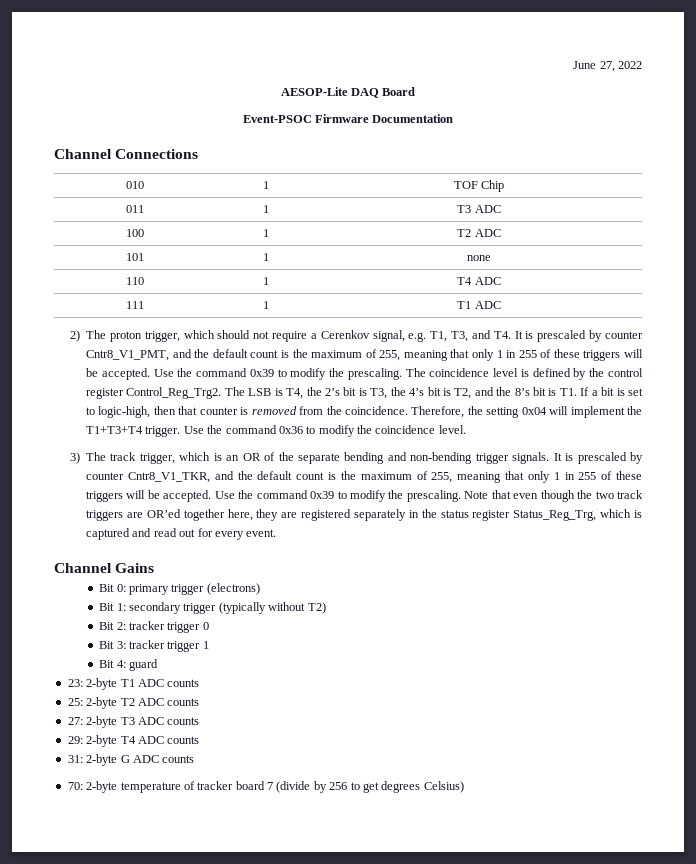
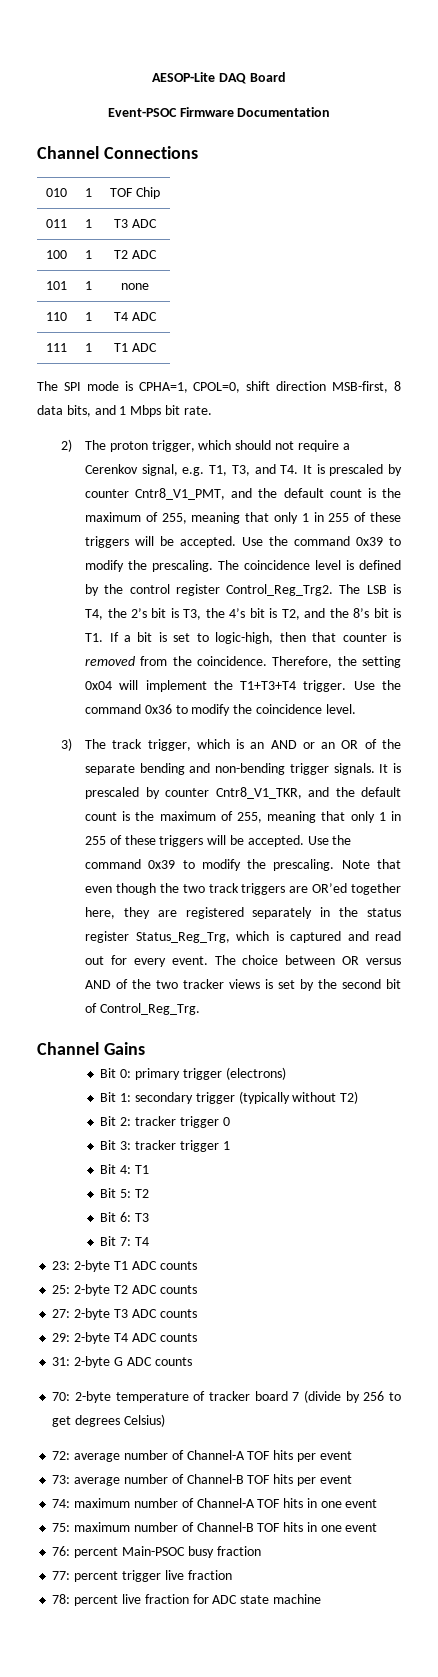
[573,61,642,72] June 27, 2022 // -> (152, 77) none
(501, 305) none -> [37,381,401,393] [37,405,212,417] // The SPI mode is CPHA=1, CPOL=0, shift direction MSB-first, 8 data bits, and 1 Mbps bit rate.
(240, 458) none -> [270,740,336,749] AND or an
(277, 533) none -> [214,955,401,965] [85,979,401,991] [85,1003,200,1015] The choice between OR versus AND of the two tracker views is set by the second bit of Control_Reg_Trg.
[129,659,159,671] guard -> [135,1165,150,1174] [100,1188,150,1198] [100,1212,150,1222] [100,1236,150,1246] T1 // Bit 5: T2 // Bit 6: T3 // Bit 7: T4
(464, 787) none -> [52,1450,352,1462] [52,1474,352,1486] [52,1498,378,1508] [52,1522,378,1532] [52,1546,261,1558] [52,1570,232,1582] [52,1594,321,1606] // 72: average number of Channel-A TOF hits per event // 73: average number of Channel-B TOF hits per event // 74: maximum number of Channel-A TOF hits in one event // 75: maximum number of Channel-B TOF hits in one event // 76: percent Main-PSOC busy fraction // 77: percent trigger live fraction // 78: percent live fraction for ADC state machine

